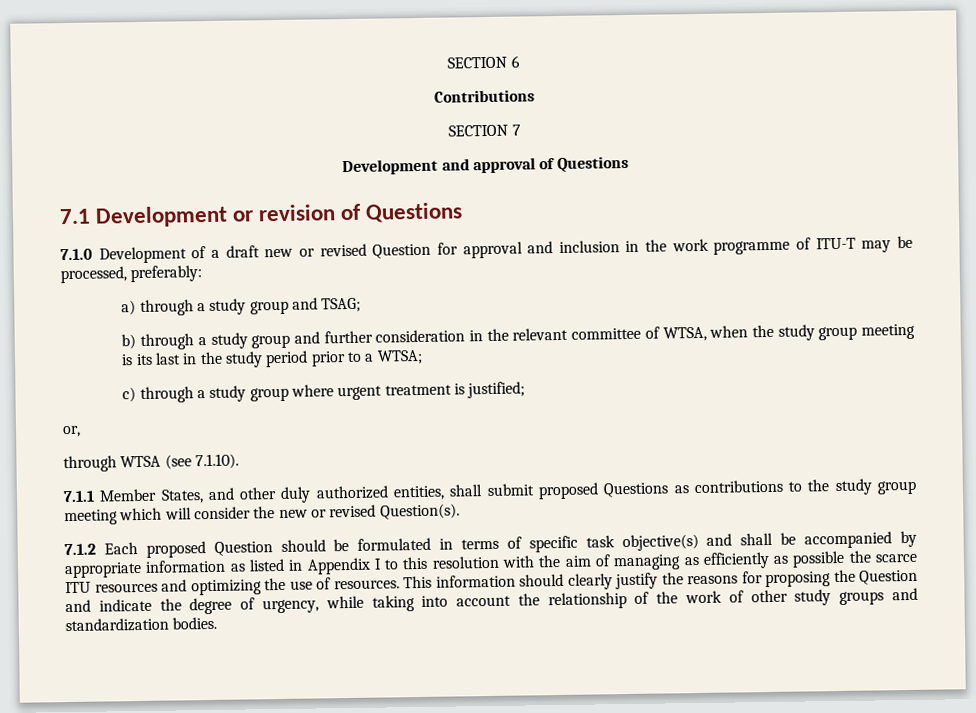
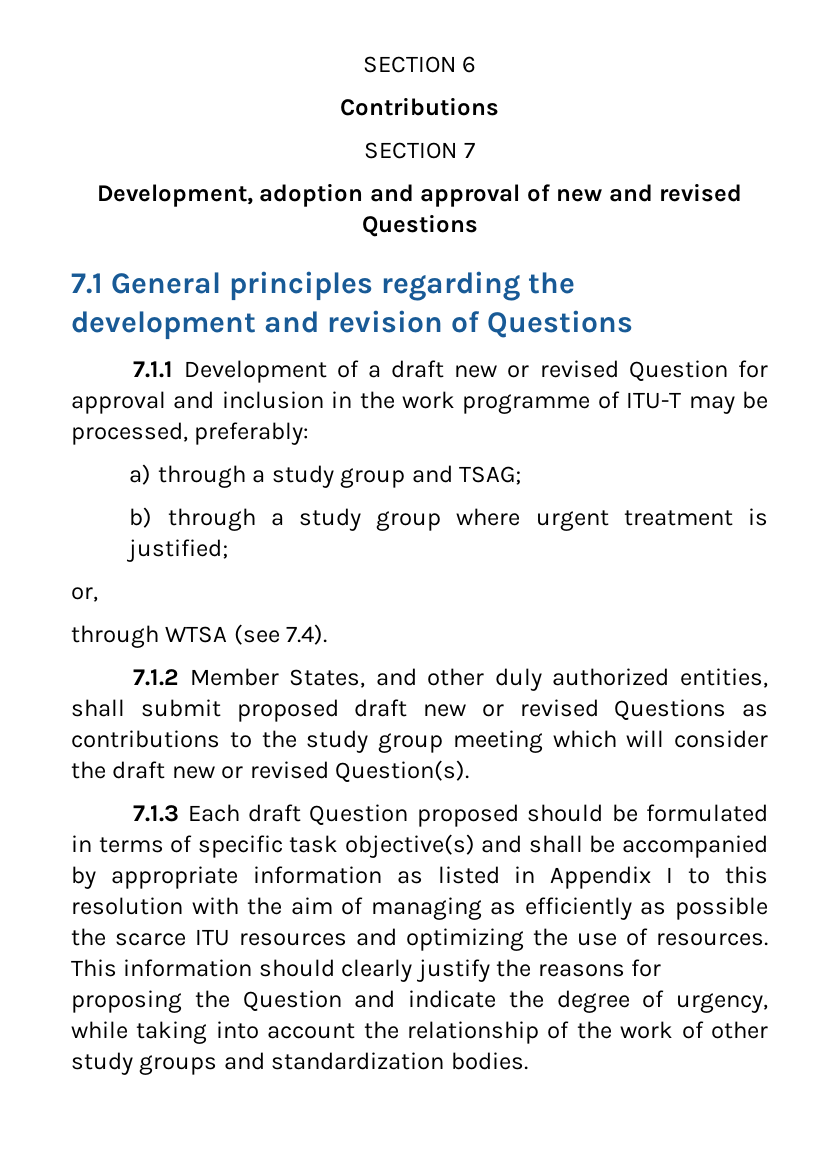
[342,158,439,176] Development -> [96,183,364,207] Development, adoption
(556, 164) none -> [556,183,743,202] new and revised
[95,205,255,228] Development or -> [111,271,576,301] [71,311,320,340] General principles regarding the development and
[60,248,93,261] 7.1.0 -> [133,361,174,378] 7.1.1
[293,323,915,344] [121,349,423,368] [122,385,289,403] and further consideration in the relevant committee of WTSA, when the study group meeting is its last in the study period prior to a WTSA; // c) through a study group -> (442, 521) none
[194,453,239,470] [63,490,95,503] 7.1.10). // 7.1.1 -> [286,624,328,645] [133,669,180,686] 7.4). // 7.1.2
(599, 491) none -> [354,699,599,717] draft new or revised
(276, 512) none -> [112,761,166,779] draft
[64,541,273,558] 7.1.2 Each proposed Question -> [133,804,519,827] 7.1.3 Each draft Question proposed

